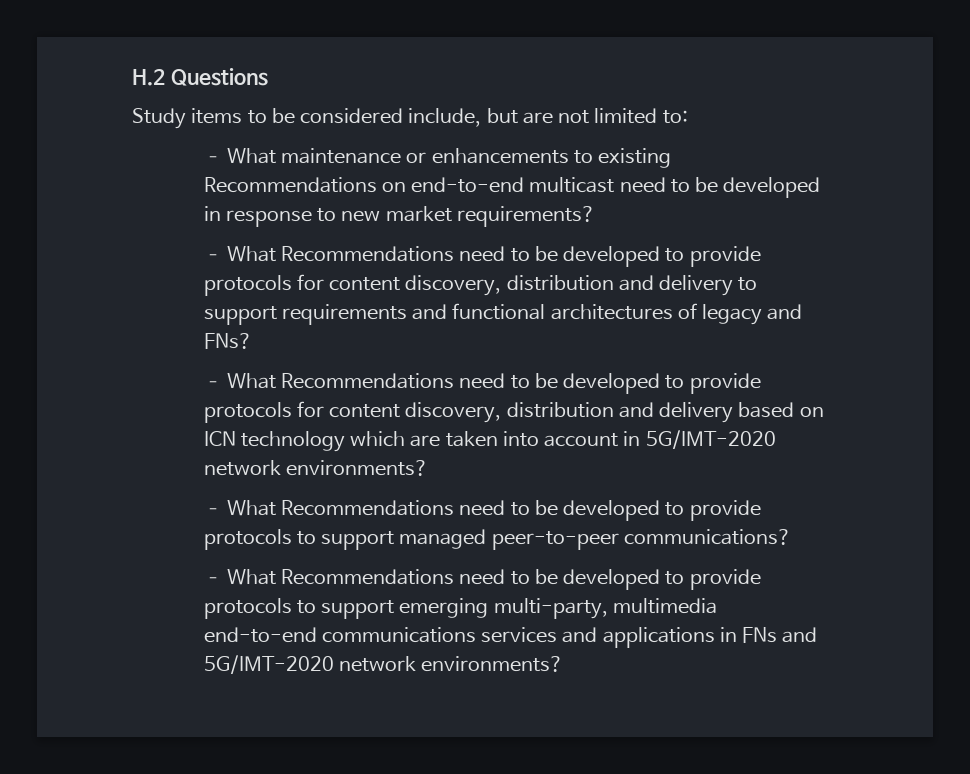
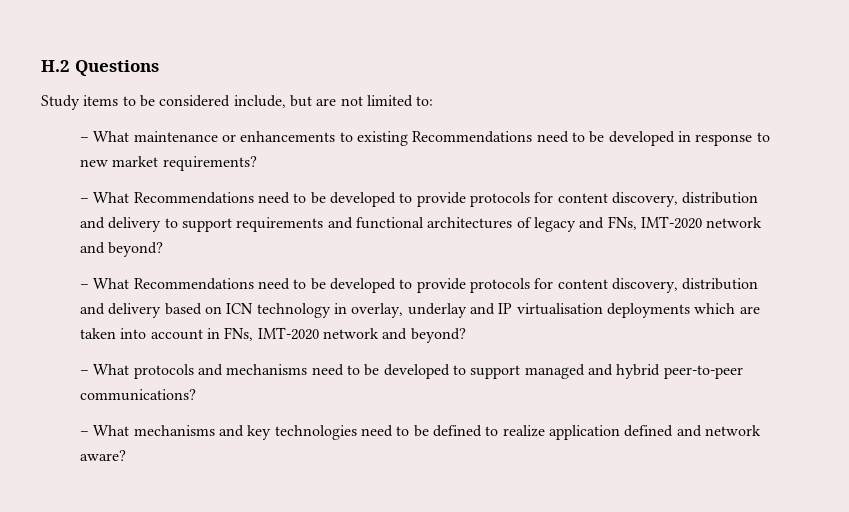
[381,177,615,193] on end-to-end multicast -> (533, 137) none
[203,333,252,349] FNs? -> [607,216,763,230] [80,242,164,257] FNs, IMT-2020 network and beyond?
(345, 441) none -> [333,303,690,318] in overlay, underlay and IP virtualisation deployments
[645,430,776,449] [203,460,428,476] [203,500,761,521] [203,529,487,550] 5G/IMT-2020 network environments? // – What Recommendations need to be developed to provide protocols to support managed -> [224,327,466,343] [80,364,661,379] FNs, IMT-2020 network and beyond? // – What protocols and mechanisms need to be developed to support managed and hybrid
[281,569,761,590] [203,598,717,619] [203,627,818,648] [203,655,564,674] Recommendations need to be developed to provide protocols to support emerging multi-party, multimedia end-to-end communications services and applications in FNs and 5G/IMT-2020 network environments? -> [133,425,761,440] [80,450,127,461] mechanisms and key technologies need to be defined to realize application defined and network aware?

